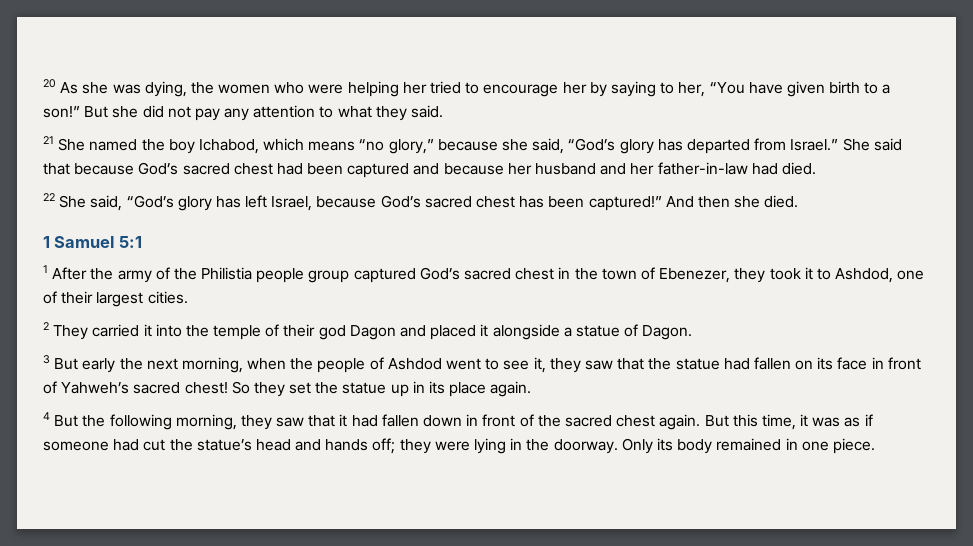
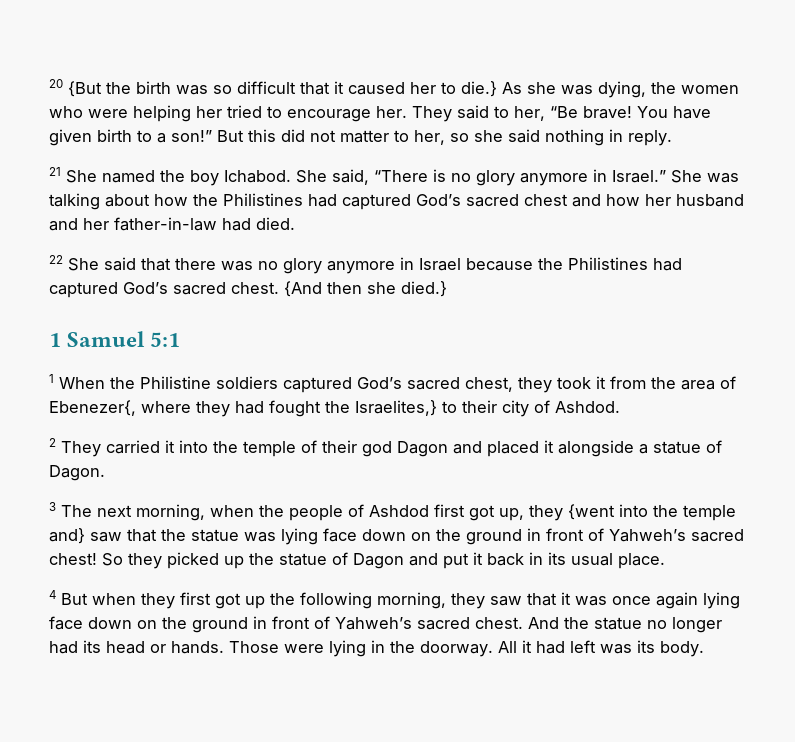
(56, 83) none -> [68,81,497,97] {But the birth was so difficult that it caused her to die.}
[562,81,745,97] her by saying to her, “You -> [376,105,668,122] her. They said to her, “Be brave! You
[112,106,139,118] she -> [248,129,276,142] this
[194,105,444,121] pay any attention to what they said. -> [340,129,672,146] matter to her, so she said nothing in reply.
[198,138,902,154] [43,162,504,178] Ichabod, which means “no glory,” because she said, “God’s glory has departed from Israel.” She said that because God’s sacred chest had been captured and because -> [224,169,739,186] [49,193,640,210] Ichabod. She said, “There is no glory anymore in Israel.” She was talking about how the Philistines had captured God’s sacred chest and how
[90,195,694,211] said, “God’s glory has left Israel, because God’s sacred chest has been captured!” And -> [104,257,682,274] [49,281,322,298] said that there was no glory anymore in Israel because the Philistines had captured God’s sacred chest. {And
[764,195,799,208] died. -> [401,281,447,297] died.}
[52,267,925,283] [43,291,188,307] After the army of the Philistia people group captured God’s sacred chest in the town of Ebenezer, they took it to Ashdod, one of their largest cities. -> [59,376,736,393] [49,400,620,417] When the Philistine soldiers captured God’s sacred chest, they took it from the area of Ebenezer{, where they had fought the Israelites,} to their city of Ashdod.
[54,358,143,373] But early the -> [61,505,92,517] The
[446,357,868,373] went to see it, they saw that the statue had fallen on its face -> [434,504,736,521] [49,528,522,545] first got up, they {went into the temple and} saw that the statue was lying face down on the ground
[289,381,532,397] [43,412,79,427] set the statue up in its place again. // 4 But -> [167,552,665,569] [49,590,265,609] picked up the statue of Dagon and put it back in its usual place. // 4 But when they first got up
[351,414,873,430] [43,438,431,454] had fallen down in front of the sacred chest again. But this time, it was as if someone had cut the statue’s head and hands off; they -> [575,592,740,609] [49,616,722,633] [49,640,279,654] was once again lying face down on the ground in front of Yahweh’s sacred chest. And the statue no longer had its head or hands. Those
[621,438,875,454] Only its body remained in one piece. -> [498,640,704,657] All it had left was its body.

